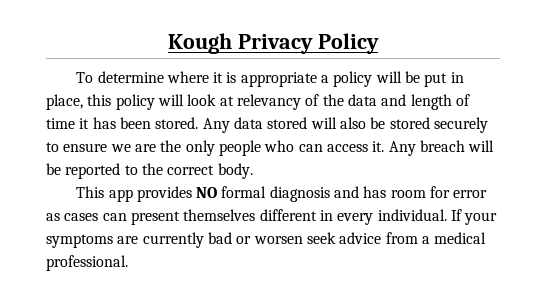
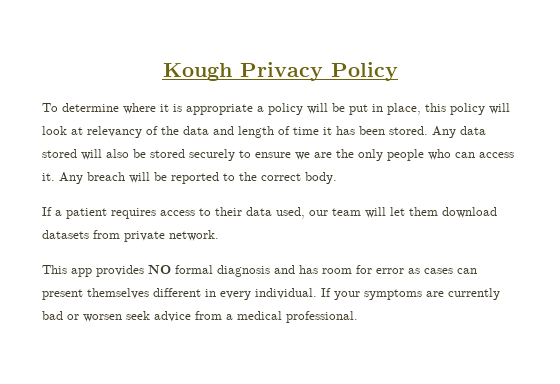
(253, 171) none -> [42,207,497,219] [42,230,219,242] // If a patient requires access to their data used, our team will let them download datasets from private network.

